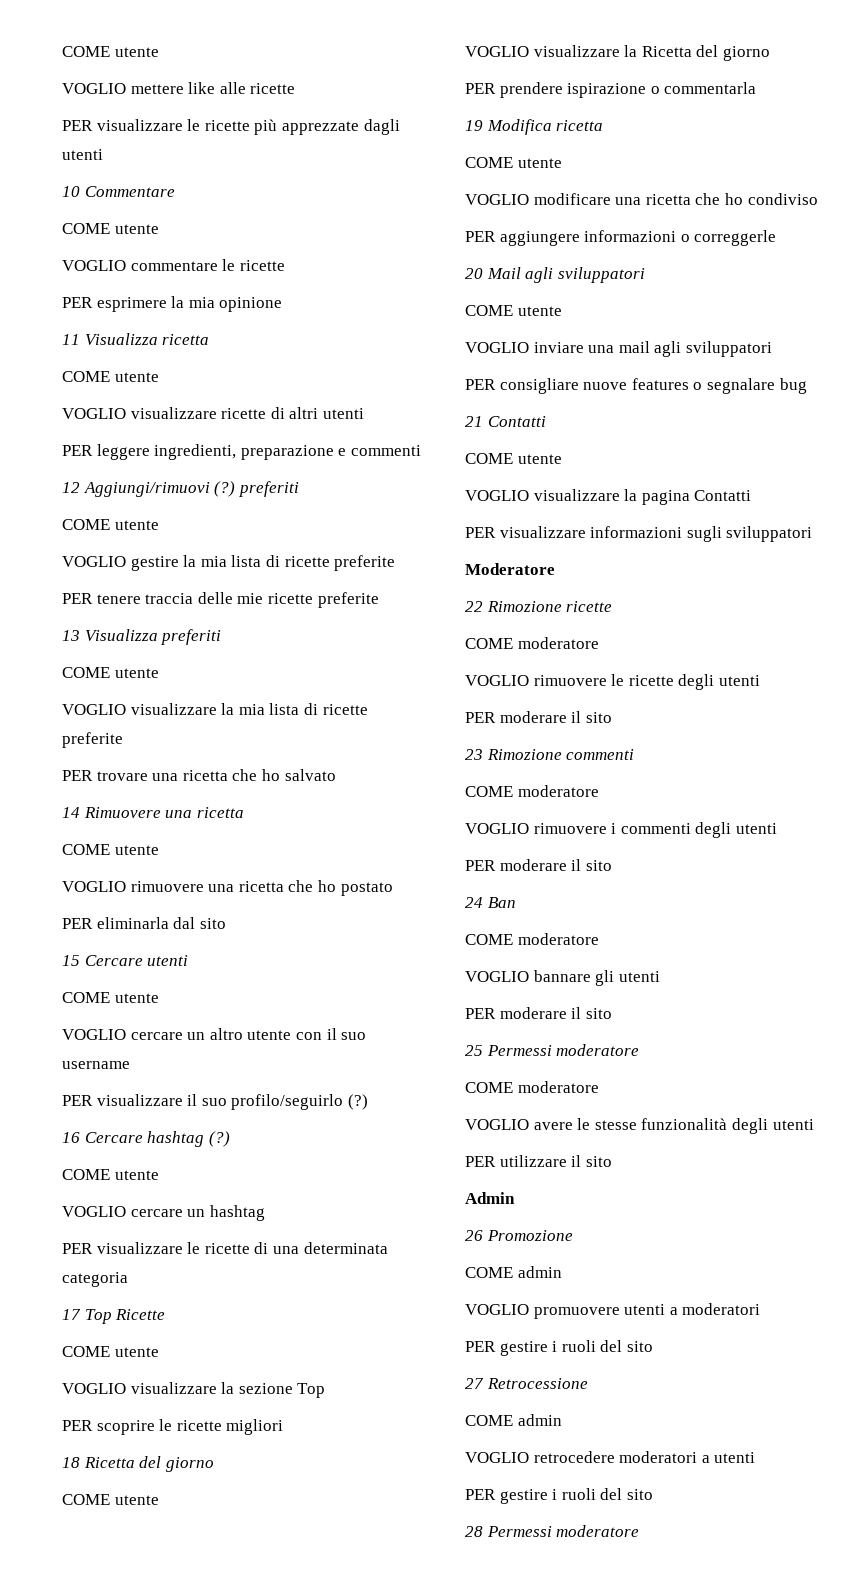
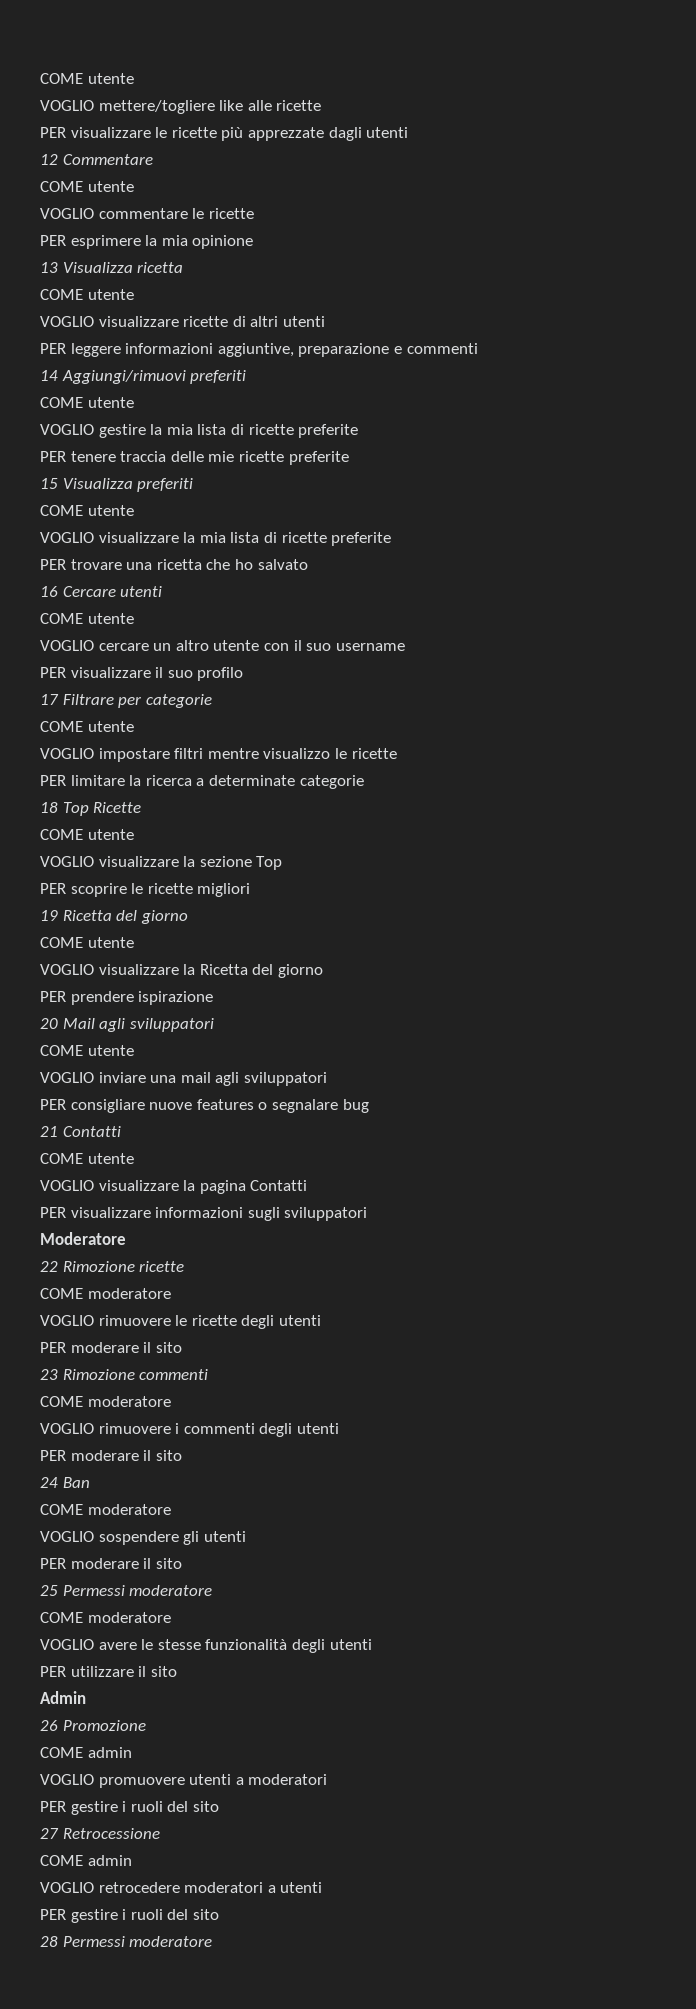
[62,46,159,57] [62,83,184,94] COME utente // VOGLIO mettere -> [40,73,134,84] [40,100,215,114] COME utente // VOGLIO mettere/togliere
[62,186,80,197] 10 -> [40,154,58,165] 12
[62,334,80,345] 11 -> [40,262,58,273] 13
[154,444,237,460] ingredienti, -> [125,343,294,357] informazioni aggiuntive,
[62,481,236,497] 12 Aggiungi/rimuovi (?) -> [40,370,186,384] 14 Aggiungi/rimuovi
[62,630,80,641] 13 -> [40,478,58,489] 15
[62,807,244,818] [62,844,159,855] [62,880,393,896] [62,917,226,929] [62,955,80,966] 14 Rimuovere una ricetta // COME utente // VOGLIO rimuovere una ricetta che ho postato // PER eliminarla dal sito // 15 -> [40,586,58,597] 16
[231,1094,368,1110] [62,1131,230,1147] [62,1169,159,1180] [62,1205,265,1221] [62,1242,388,1254] [62,1272,128,1287] [62,1309,81,1320] profilo/seguirlo (?) // 16 Cercare hashtag (?) // COME utente // VOGLIO cercare un hashtag // PER visualizzare le ricette di una determinata categoria // 17 -> [197,667,244,681] [40,694,212,708] [40,721,134,732] [40,748,397,762] [40,775,364,789] [40,802,58,813] profilo // 17 Filtrare per categorie // COME utente // VOGLIO impostare filtri mentre visualizzo le ricette // PER limitare la ricerca a determinate categorie // 18
[62,1457,80,1468] 18 -> [40,910,58,921] 19
[650,82,757,94] [465,119,604,135] [465,157,562,168] [465,193,818,205] [465,230,777,246] o commentarla // 19 Modifica ricetta // COME utente // VOGLIO modificare una ricetta che ho condiviso // PER aggiungere informazioni o correggerle -> (214, 998) none
[533,970,591,982] bannare -> [98,1531,179,1545] sospendere

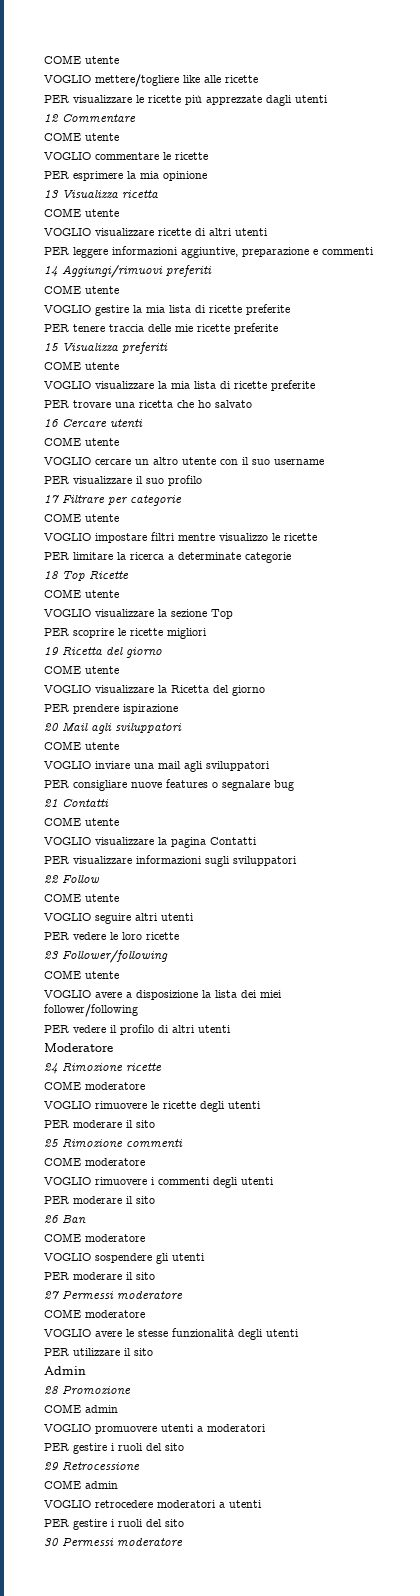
(368, 1214) none -> [44,875,100,883] [44,893,119,902] [44,913,194,924] [44,932,179,940] [44,950,168,963] [44,970,119,979] [44,990,282,1000] [44,1004,138,1017] [44,1024,231,1035] // 22 Follow // COME utente // VOGLIO seguire altri utenti // PER vedere le loro ricette // 23 Follower/following // COME utente // VOGLIO avere a disposizione la lista dei miei follower/following // PER vedere il profilo di altri utenti
[40,1261,58,1272] 22 -> [44,1063,58,1074] 24
[40,1369,58,1380] 23 -> [44,1139,59,1147] 25
[40,1477,58,1488] 24 -> [44,1215,59,1223] 26
[40,1585,58,1596] 25 -> [44,1291,60,1299] 27
[40,1720,58,1731] 26 -> [44,1386,59,1394] 28
[40,1828,59,1839] 27 -> [44,1462,58,1470] 29
[40,1936,58,1947] 28 -> [44,1538,59,1546] 30

